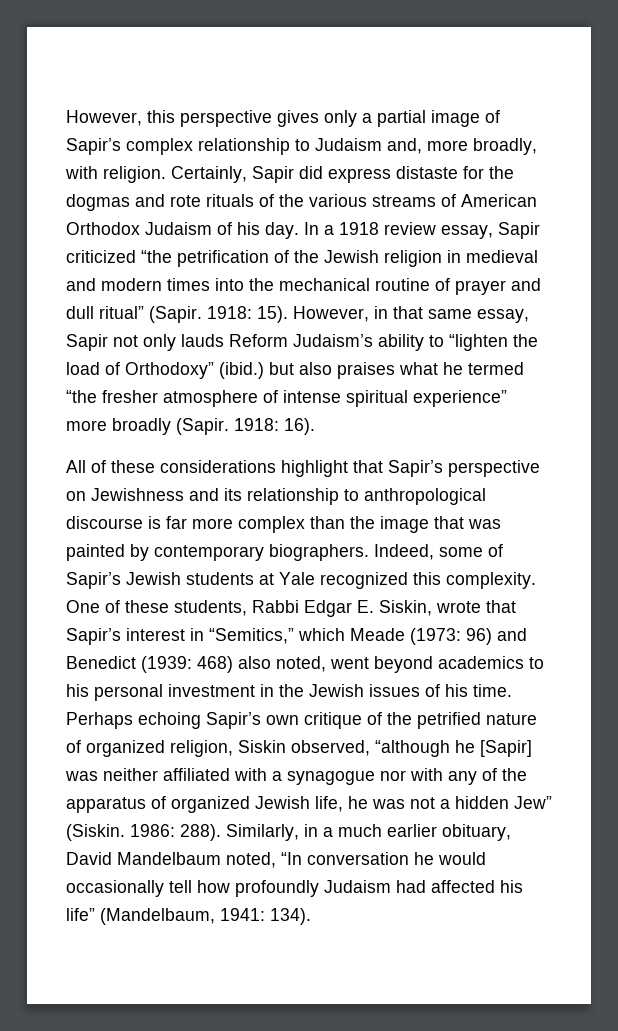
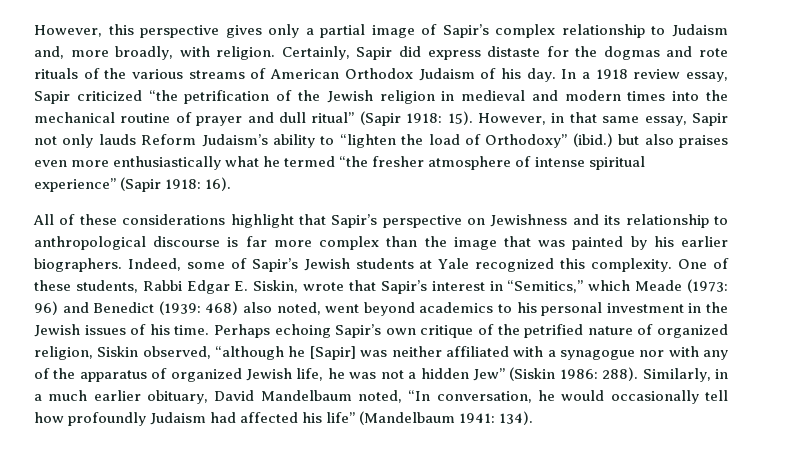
[149,306,202,323] (Sapir. -> [359,111,401,126] (Sapir
(395, 370) none -> [34,156,222,170] even more enthusiastically
[66,418,229,435] more broadly (Sapir. -> [120,177,162,192] (Sapir
[154,545,264,561] contemporary -> [653,236,728,247] his earlier
[66,824,125,841] (Siskin. -> [509,367,556,381] (Siskin
[307,852,409,865] conversation -> [436,391,532,403] conversation,
[100,908,215,925] (Mandelbaum, -> [359,411,456,425] (Mandelbaum

